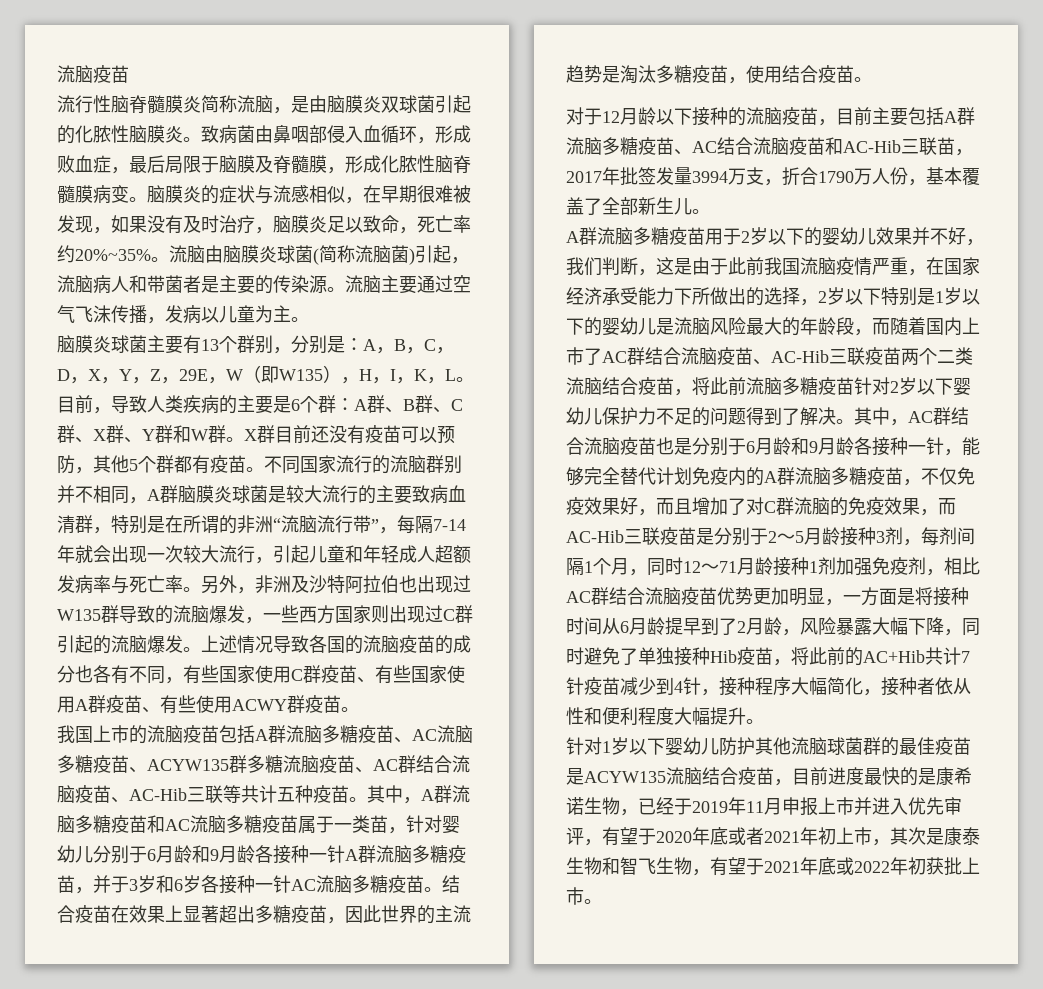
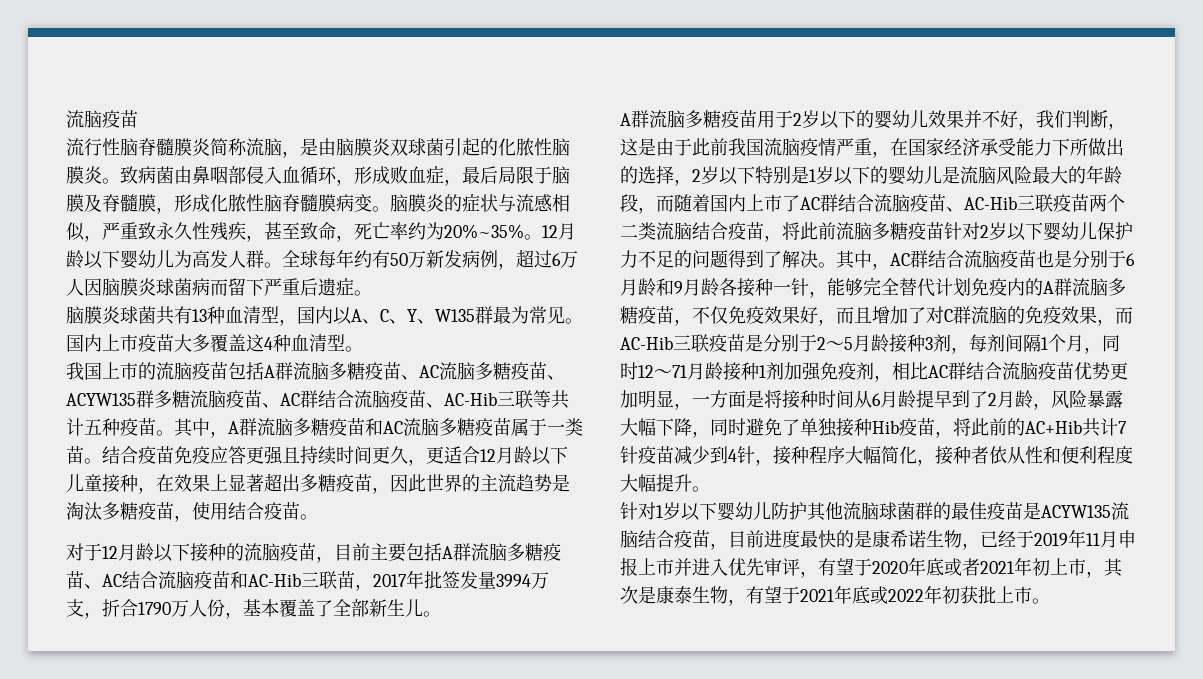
[363,185,471,203] [57,215,471,234] [57,245,469,265] [57,275,471,294] [57,305,309,324] [57,335,454,354] [57,365,474,384] [57,395,463,414] [57,425,455,444] [57,455,462,474] [57,485,466,504] [57,515,466,534] [57,545,471,564] [57,575,471,594] [57,605,473,624] [57,635,471,654] [57,665,465,684] [57,695,341,714] 在早期很难被发现，如果没有及时治疗，脑膜炎足以致命，死亡率约20%~35%。流脑由脑膜炎球菌(简称流脑菌)引起，流脑病人和带菌者是主要的传染源。流脑主要通过空气飞沫传播，发病以儿童为主。 // 脑膜炎球菌主要有13个群别，分别是：A，B，C，D，X，Y，Z，29E，W（即W135），H，I，K，L。目前，导致人类疾病的主要是6个群：A群、B群、C群、X群、Y群和W群。X群目前还没有疫苗可以预防，其他5个群都有疫苗。不同国家流行的流脑群别并不相同，A群脑膜炎球菌是较大流行的主要致病血清群，特别是在所谓的非洲“流脑流行带”，每隔7-14年就会出现一次较大流行，引起儿童和年轻成人超额发病率与死亡率。另外，非洲及沙特阿拉伯也出现过W135群导致的流脑爆发，一些西方国家则出现过C群引起的流脑爆发。上述情况导致各国的流脑疫苗的成分也各有不同，有些国家使用C群疫苗、有些国家使用A群疫苗、有些使用ACWY群疫苗 -> [102,222,576,242] [66,249,578,270] [66,278,372,296] [66,306,583,326] [66,334,345,352] 严重致永久性残疾，甚至致命，死亡率约为20%~35%。12月龄以下婴幼儿为高发人群。全球每年约有50万新发病例，超过6万人因脑膜炎球菌病而留下严重后遗症。 // 脑膜炎球菌共有13种血清型，国内以A、C、Y、W135群最为常见。国内上市疫苗大多覆盖这4种血清型
[388,815,460,834] [57,845,466,864] [57,875,460,894] [57,905,111,923] ，针对婴幼儿分别于6月龄和9月龄各接种一针A群流脑多糖疫苗，并于3岁和6岁各接种一针AC流脑多糖疫苗。结合疫苗 -> [84,446,568,466] [66,474,156,494] 。结合疫苗免疫应答更强且持续时间更久，更适合12月龄以下儿童接种，
[602,857,692,875] 和智飞生物 -> (728, 595) none

